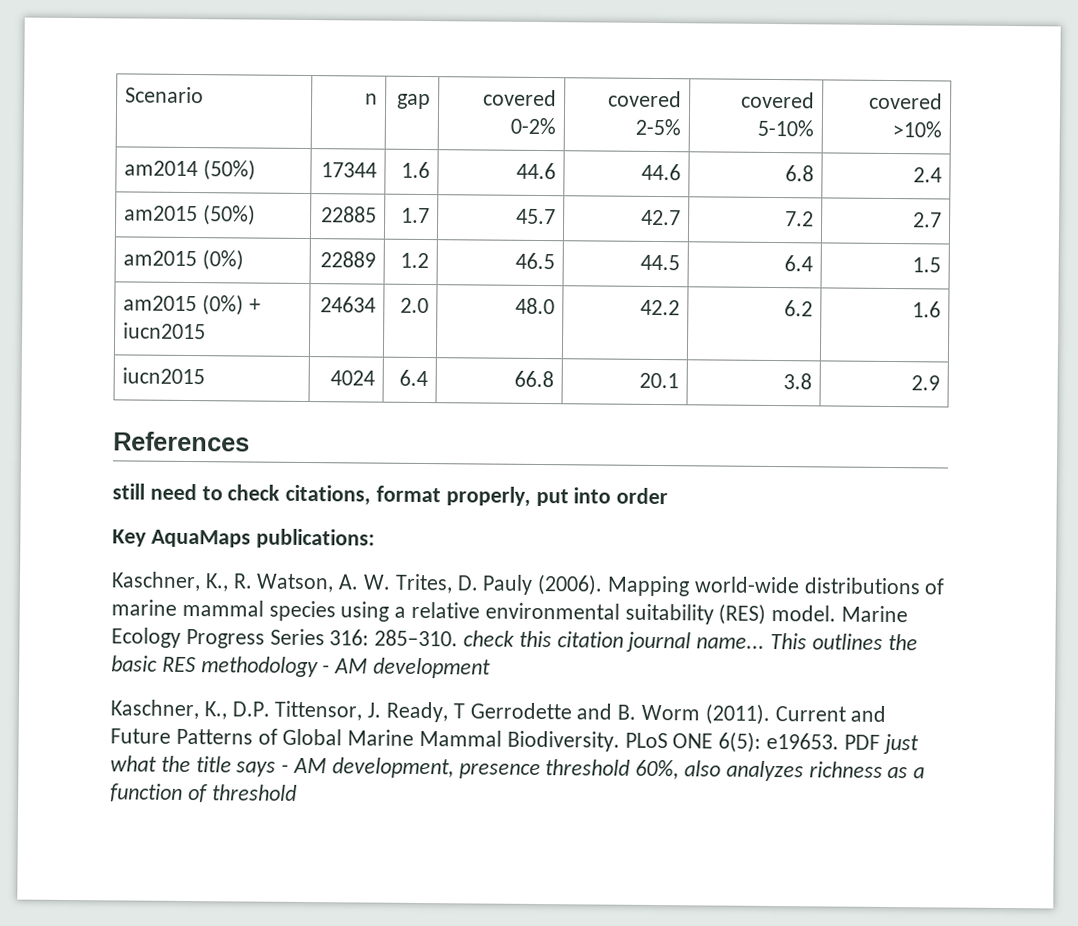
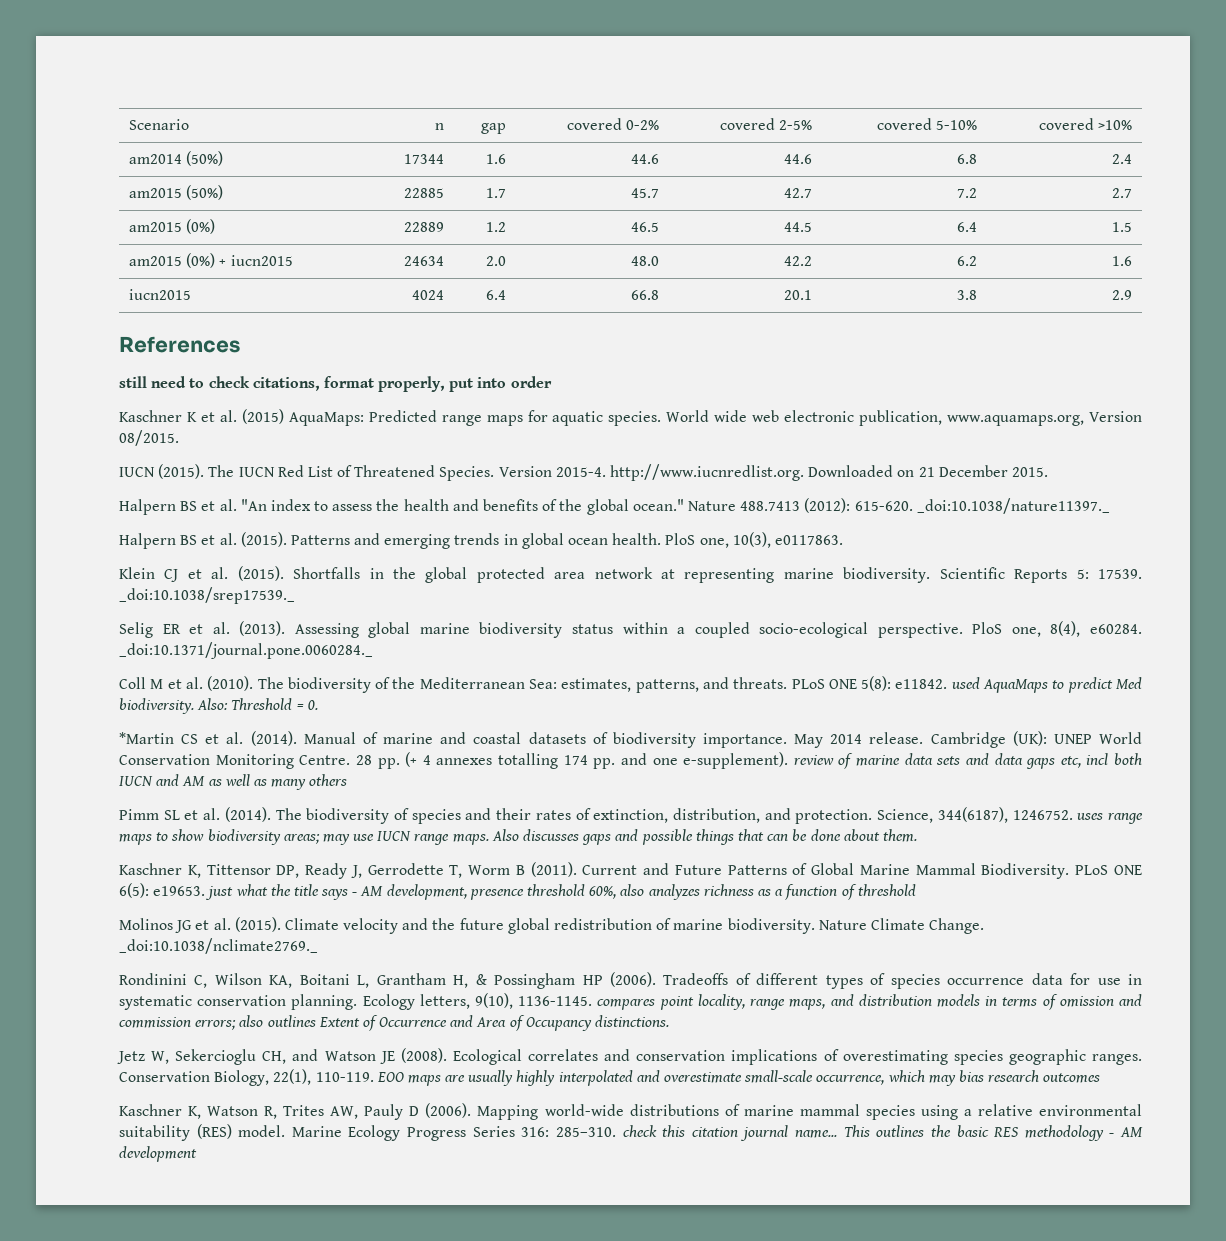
[112,528,375,549] [111,571,534,595] Key AquaMaps publications: // Kaschner, K., R. Watson, A. W. Trites, D. Pauly -> [119,409,1142,426] [119,430,179,446] [119,464,1048,481] [119,498,1110,515] [119,532,843,549] [119,566,1142,583] [119,587,295,604] [119,621,1142,638] [119,642,373,659] [119,676,1143,693] [119,698,318,714] [119,731,1142,748] [119,752,1142,769] [119,774,348,790] [119,807,1143,824] [119,829,917,845] [119,862,1143,879] [119,883,916,900] [119,917,985,934] [119,938,318,954] [119,972,1143,989] [119,993,1142,1010] [119,1015,670,1031] [117,1048,1142,1065] [119,1069,1101,1086] [119,1104,420,1120] Kaschner K et al. (2015) AquaMaps: Predicted range maps for aquatic species. World wide web electronic publication, www.aquamaps.org, Version 08/2015. // IUCN (2015). The IUCN Red List of Threatened Species. Version 2015-4. http://www.iucnredlist.org. Downloaded on 21 December 2015. // Halpern BS et al. "An index to assess the health and benefits of the global ocean." Nature 488.7413 (2012): 615-620. _doi:10.1038/nature11397._ // Halpern BS et al. (2015). Patterns and emerging trends in global ocean health. PloS one, 10(3), e0117863. // Klein CJ et al. (2015). Shortfalls in the global protected area network at representing marine biodiversity. Scientific Reports 5: 17539. _doi:10.1038/srep17539._ // Selig ER et al. (2013). Assessing global marine biodiversity status within a coupled socio-ecological perspective. PloS one, 8(4), e60284. _doi:10.1371/journal.pone.0060284._ // Coll M et al. (2010). The biodiversity of the Mediterranean Sea: estimates, patterns, and threats. PLoS ONE 5(8): e11842. used AquaMaps to predict Med biodiversity. Also: Threshold = 0. // *Martin CS et al. (2014). Manual of marine and coastal datasets of biodiversity importance. May 2014 release. Cambridge (UK): UNEP World Conservation Monitoring Centre. 28 pp. (+ 4 annexes totalling 174 pp. and one e-supplement). review of marine data sets and data gaps etc, incl both IUCN and AM as well as many others // Pimm SL et al. (2014). The biodiversity of species and their rates of extinction, distribution, and protection. Science, 344(6187), 1246752. uses range maps to show biodiversity areas; may use IUCN range maps. Also discusses gaps and possible things that can be done about them. // Kaschner K, Tittensor DP, Ready J, Gerrodette T, Worm B (2011). Current and Future Patterns of Global Marine Mammal Biodiversity. PLoS ONE 6(5): e19653. just what the title says - AM development, presence threshold 60%, also analyzes richness as a function of threshold // Molinos JG et al. (2015). Climate velocity and the future global redistribution of marine biodiversity. Nature Climate Change. _doi:10.1038/nclimate2769._ // Rondinini C, Wilson KA, Boitani L, Grantham H, & Possingham HP (2006). Tradeoffs of different types of species occurrence data for use in systematic conservation planning. Ecology letters, 9(10), 1136-1145. compares point locality, range maps, and distribution models in terms of omission and commission errors; also outlines Extent of Occurrence and Area of Occupancy distinctions. // Jetz W, Sekercioglu CH, and Watson JE (2008). Ecological correlates and conservation implications of overestimating species geographic ranges. Conservation Biology, 22(1), 110-119. EOO maps are usually highly interpolated and overestimate small-scale occurrence, which may bias research outcomes // Kaschner K, Watson R, Trites AW, Pauly D
[110,699,887,725] [110,728,919,755] [110,755,926,782] [110,783,297,803] // Kaschner, K., D.P. Tittensor, J. Ready, T Gerrodette and B. Worm (2011). Current and Future Patterns of Global Marine Mammal Biodiversity. PLoS ONE 6(5): e19653. PDF just what the title says - AM development, presence threshold 60%, also analyzes richness as a function of threshold -> (197, 1154) none

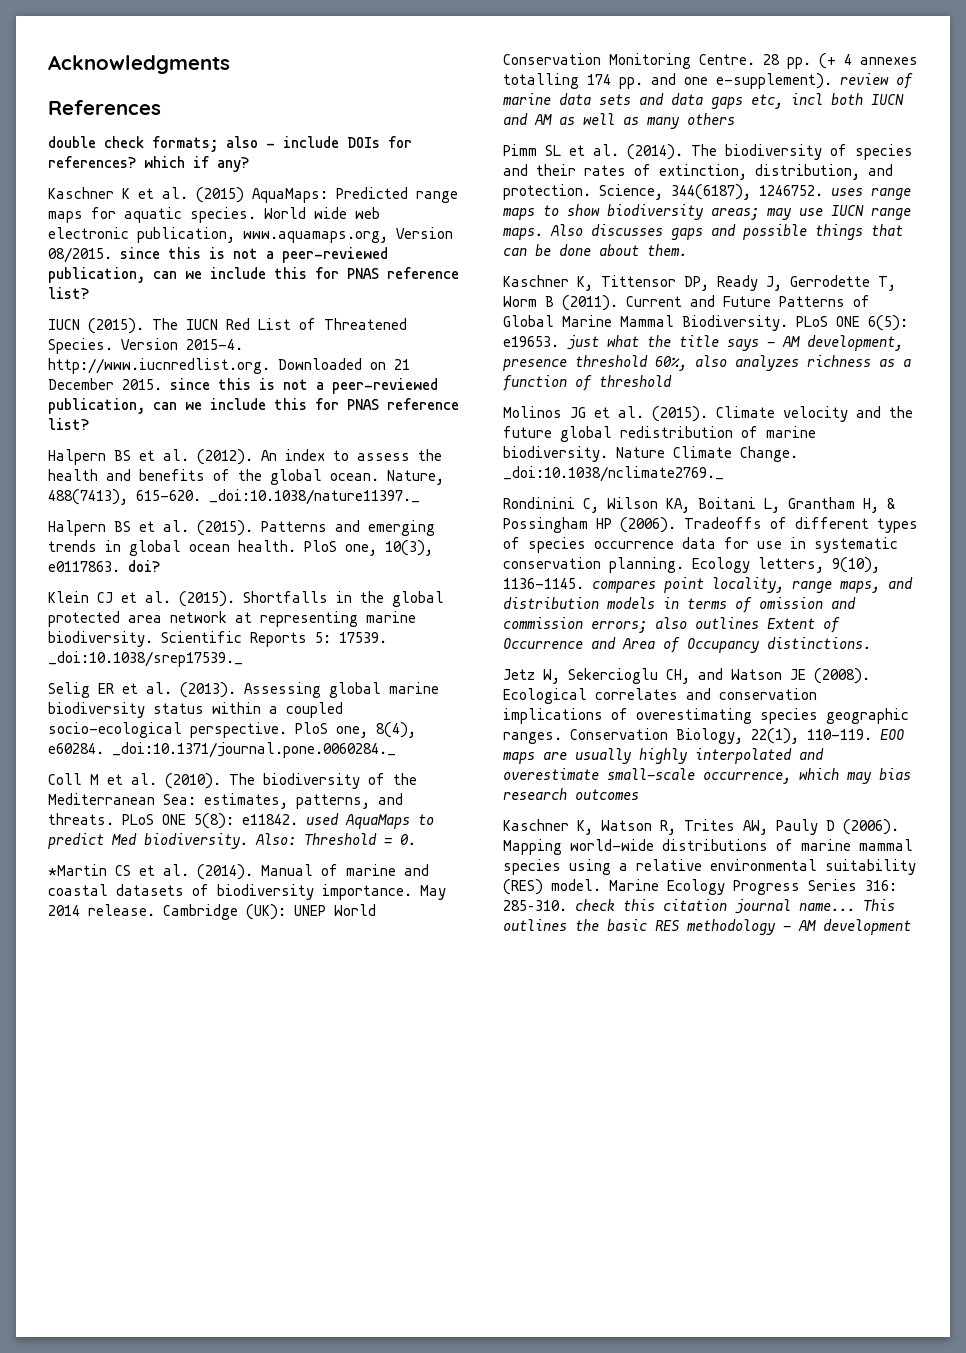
[128,119,189,130] [435,123,445,130] [481,123,507,134] [566,118,660,130] [719,118,813,130] [876,118,978,130] [1038,118,1133,130] [128,151,224,166] [404,154,445,164] [486,154,507,164] [631,154,660,164] [784,154,813,164] [957,154,978,164] [1112,154,1133,164] [128,185,224,200] [404,188,445,198] [486,188,507,198] [631,188,660,198] [784,188,813,198] [957,188,978,198] [1112,188,1133,198] [128,219,216,234] [404,222,445,232] [486,222,507,232] [631,222,660,232] [784,222,813,232] [957,222,978,232] [1112,222,1133,232] [128,253,293,268] [404,256,445,266] [486,256,507,266] [631,256,660,266] [784,256,813,266] [957,256,978,266] [1112,256,1133,266] [128,289,191,300] [412,290,445,300] [486,290,507,300] [631,290,660,300] [784,290,813,300] [957,290,978,300] [1112,290,1133,300] [119,336,240,353] [119,376,552,392] Scenario | n | gap | covered 0-2% | covered 2-5% | covered 5-10% | covered >10% // am2014 (50%) | 17344 | 1.6 | 44.6 | 44.6 | 6.8 | 2.4 // am2015 (50%) | 22885 | 1.7 | 45.7 | 42.7 | 7.2 | 2.7 // am2015 (0%) | 22889 | 1.2 | 46.5 | 44.5 | 6.4 | 1.5 // am2015 (0%) + iucn2015 | 24634 | 2.0 | 48.0 | 42.2 | 6.2 | 1.6 // iucn2015 | 4024 | 6.4 | 66.8 | 20.1 | 3.8 | 2.9 // References // still need to check citations, format properly, put into order -> [48,55,230,74] [48,100,161,115] [48,136,412,152] [48,156,249,172] Acknowledgments // References // double check formats; also - include DOIs for references? which if any?
(179, 438) none -> [120,247,388,263] [48,267,459,283] [48,287,89,299] since this is not a peer-reviewed publication, can we include this for PNAS reference list?
[119,499,267,515] // Halpern BS et al. "An -> [170,378,438,394] [48,398,459,414] [48,418,89,430] [48,449,277,465] since this is not a peer-reviewed publication, can we include this for PNAS reference list? // Halpern BS et al. (2012). An
[632,498,851,513] ocean." Nature 488.7413 (2012): -> [330,470,444,485] [48,489,128,505] ocean. Nature, 488(7413),
(843, 540) none -> [128,560,160,572] doi?

